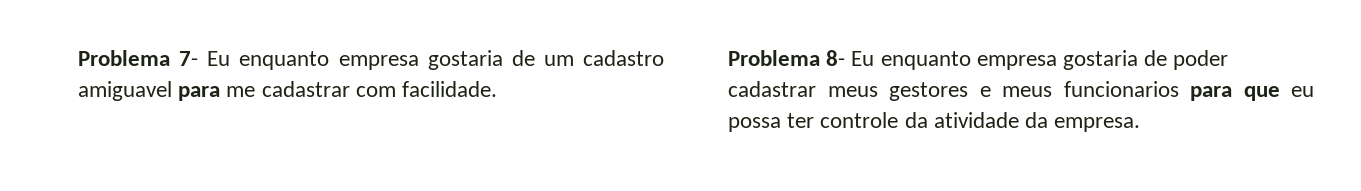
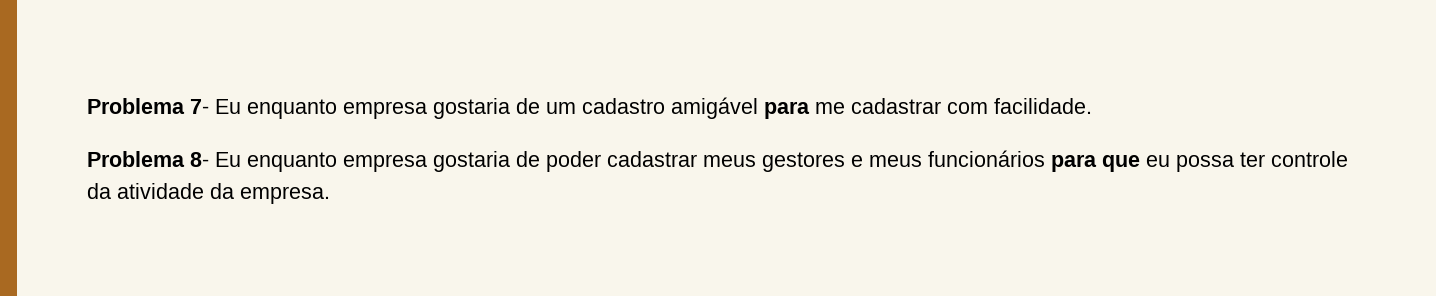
[78,81,172,101] amiguavel -> [671,97,758,119] amigável
[1063,81,1179,97] funcionarios -> [928,150,1045,167] funcionários

